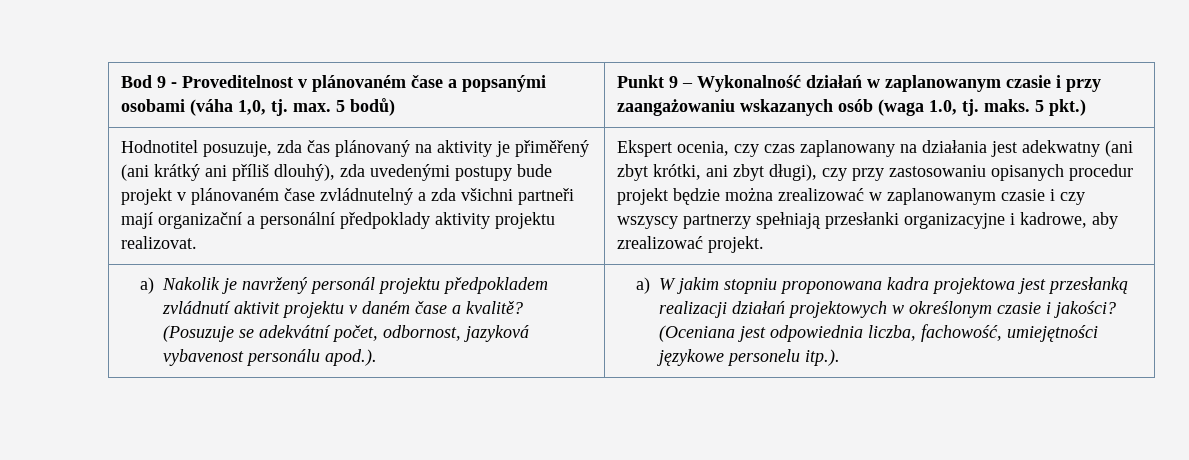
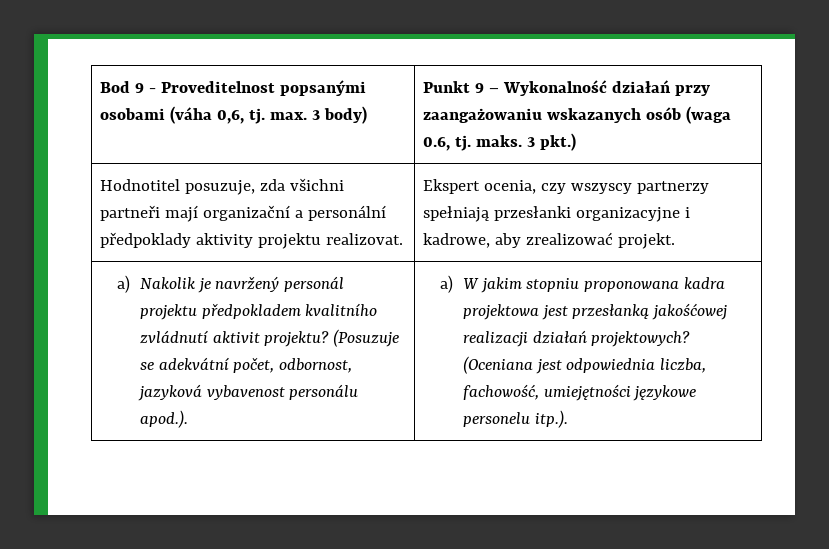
[297,75,457,92] v plánovaném čase a -> (276, 87) none
[237,100,266,115] 1,0, -> [217,110,245,124] 0,6,
[335,98,395,116] 5 bodů) -> [312,106,368,124] 3 body)
[866,75,1061,92] w zaplanowanym czasie i -> (672, 86) none
[928,100,957,115] 1.0, -> [423,137,451,151] 0.6,
[1034,100,1044,112] 5 -> [527,137,536,147] 3
[306,140,589,157] [120,164,552,181] [120,188,456,205] čas plánovaný na aktivity je přiměřený (ani krátký ani příliš dlouhý), zda uvedenými postupy bude projekt v plánovaném čase zvládnutelný a zda -> (286, 185) none
[763,140,1133,157] [616,164,1133,181] [616,187,1085,205] czas zaplanowany na działania jest adekwatny (ani zbyt krótki, ani zbyt długi), czy przy zastosowaniu opisanych procedur projekt będzie można zrealizować w zaplanowanym czasie i czy -> (567, 188) none
(548, 285) none -> [305,303,378,316] kvalitního
[281,301,523,318] projektu v daném čase a kvalitě? -> [264,331,330,347] projektu?
(1128, 285) none -> [652,303,728,320] jakośćowej
[787,301,1116,318] projektowych w określonym czasie i jakości? -> [591,331,691,347] projektowych?

